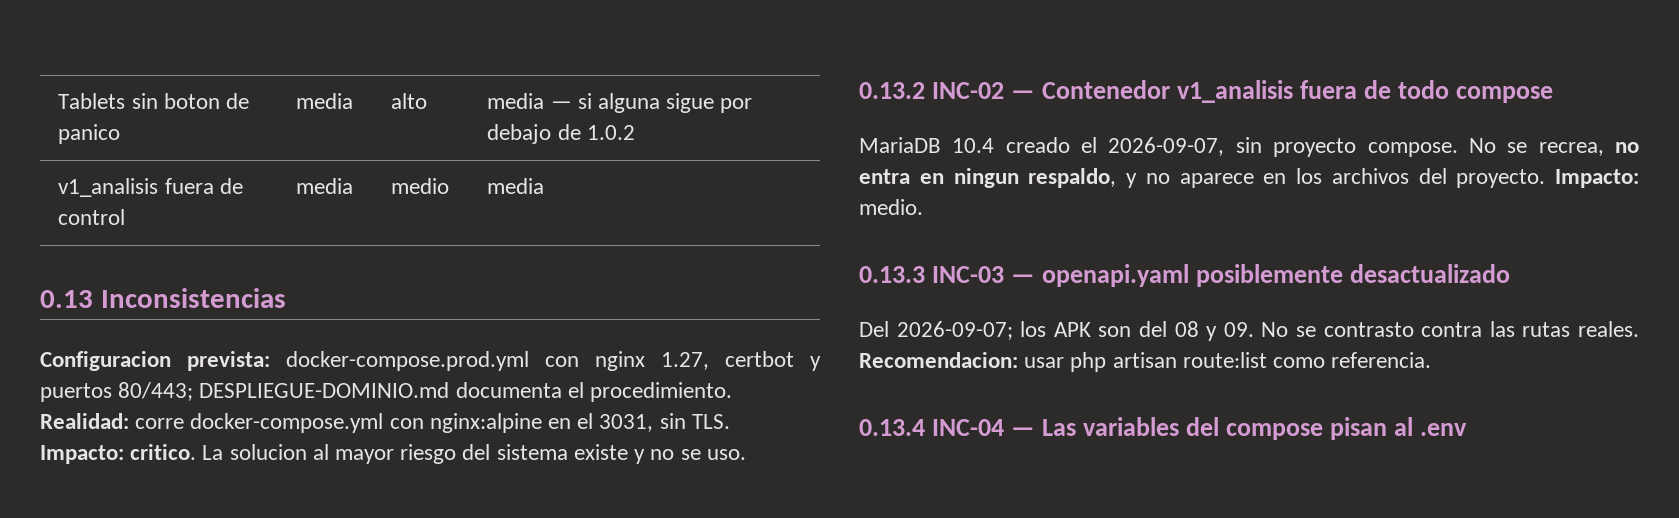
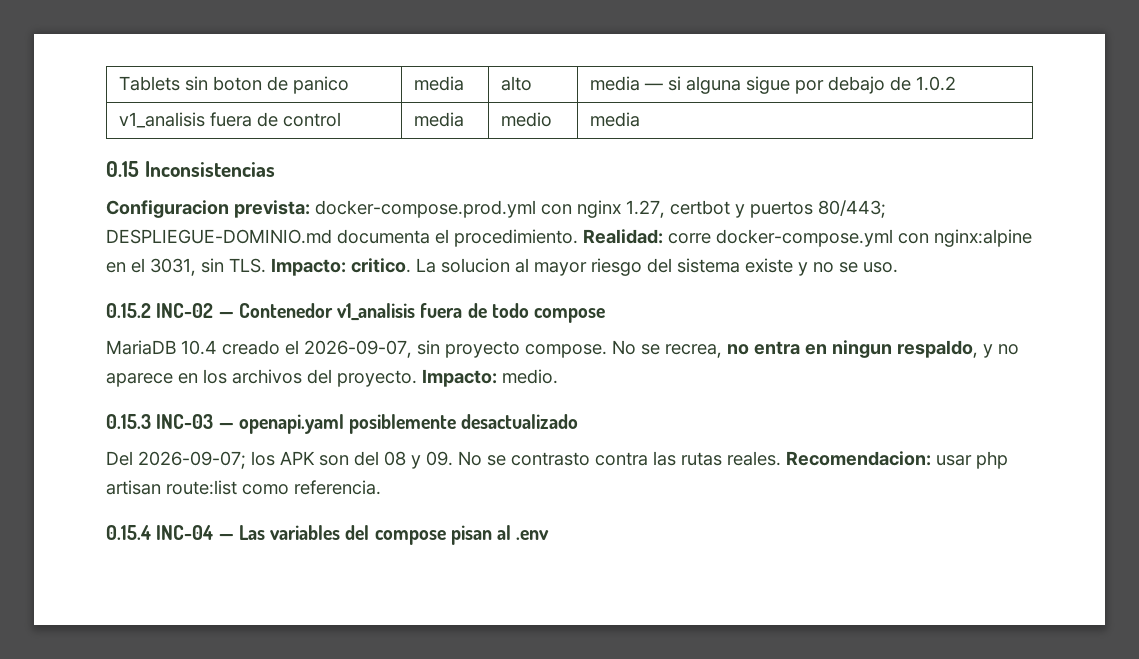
[40,290,93,308] 0.13 -> [106,161,139,177] 0.15
[859,82,925,99] 0.13.2 -> [106,303,151,318] 0.15.2
[859,266,925,283] 0.13.3 -> [106,414,151,429] 0.15.3
[859,419,925,436] 0.13.4 -> [106,525,151,540] 0.15.4

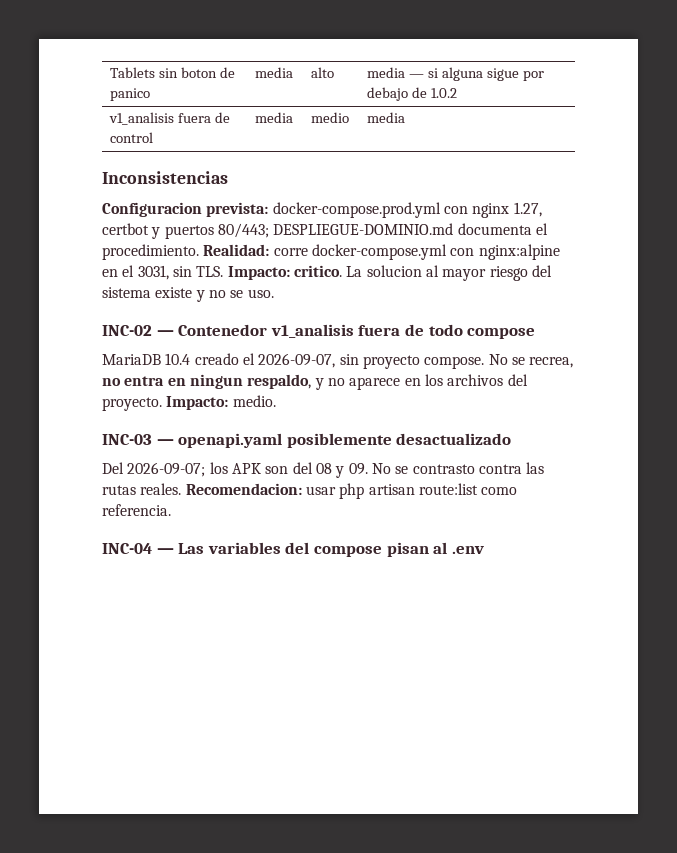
[106,161,139,177] 0.15 -> (406, 117) none
[106,303,151,318] 0.15.2 -> (274, 293) none
[106,414,151,429] 0.15.3 -> (276, 401) none
[106,525,151,540] 0.15.4 -> (171, 510) none

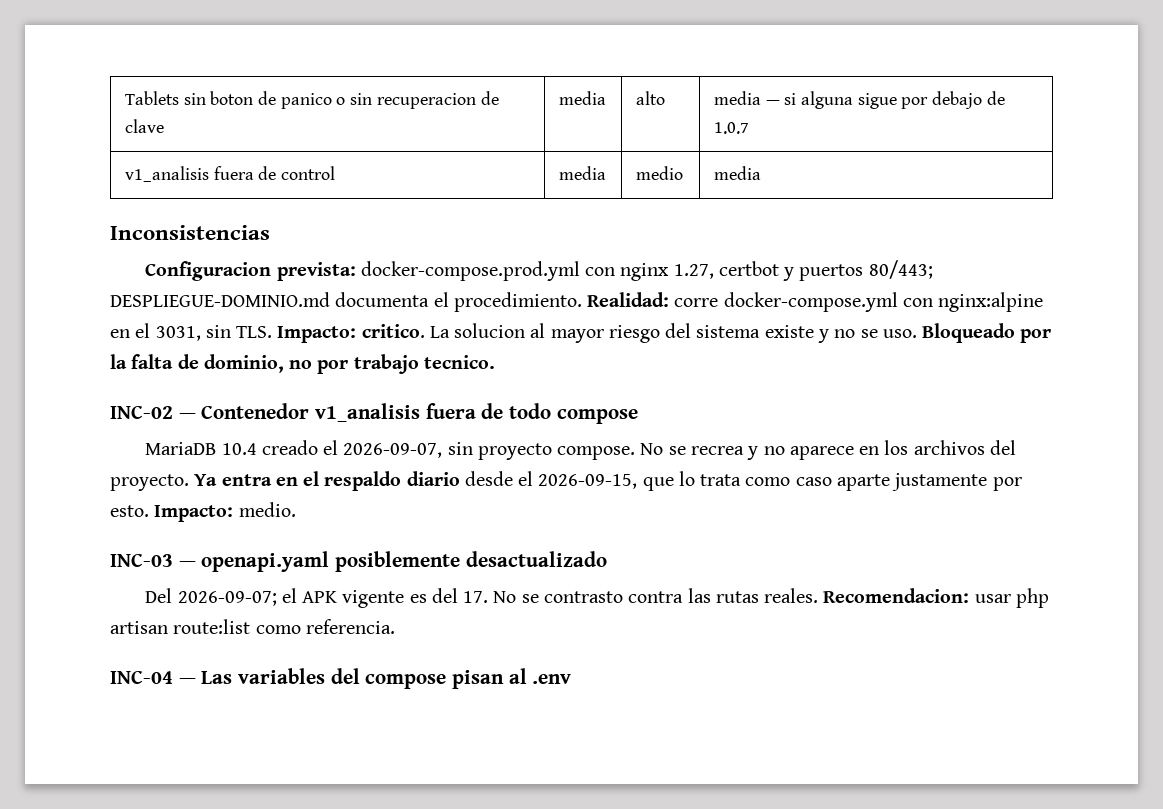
(151, 94) none -> [336,91,499,109] [124,119,164,133] o sin recuperacion de clave
[431,88,458,98] 1.0.2 -> [713,122,749,134] 1.0.7
(274, 293) none -> [922,323,1052,343] [110,354,495,374] Bloqueado por la falta de dominio, no por trabajo tecnico.
[529,357,574,368] [102,374,312,389] recrea, no entra en ningun respaldo, -> [691,446,745,455] recrea
(162, 404) none -> [194,471,1022,491] [110,505,149,517] Ya entra en el respaldo diario desde el 2026-09-15, que lo trata como caso aparte justamente por esto.
[209,462,368,478] los APK son del 08 y 09. -> [281,588,489,608] el APK vigente es del 17.

